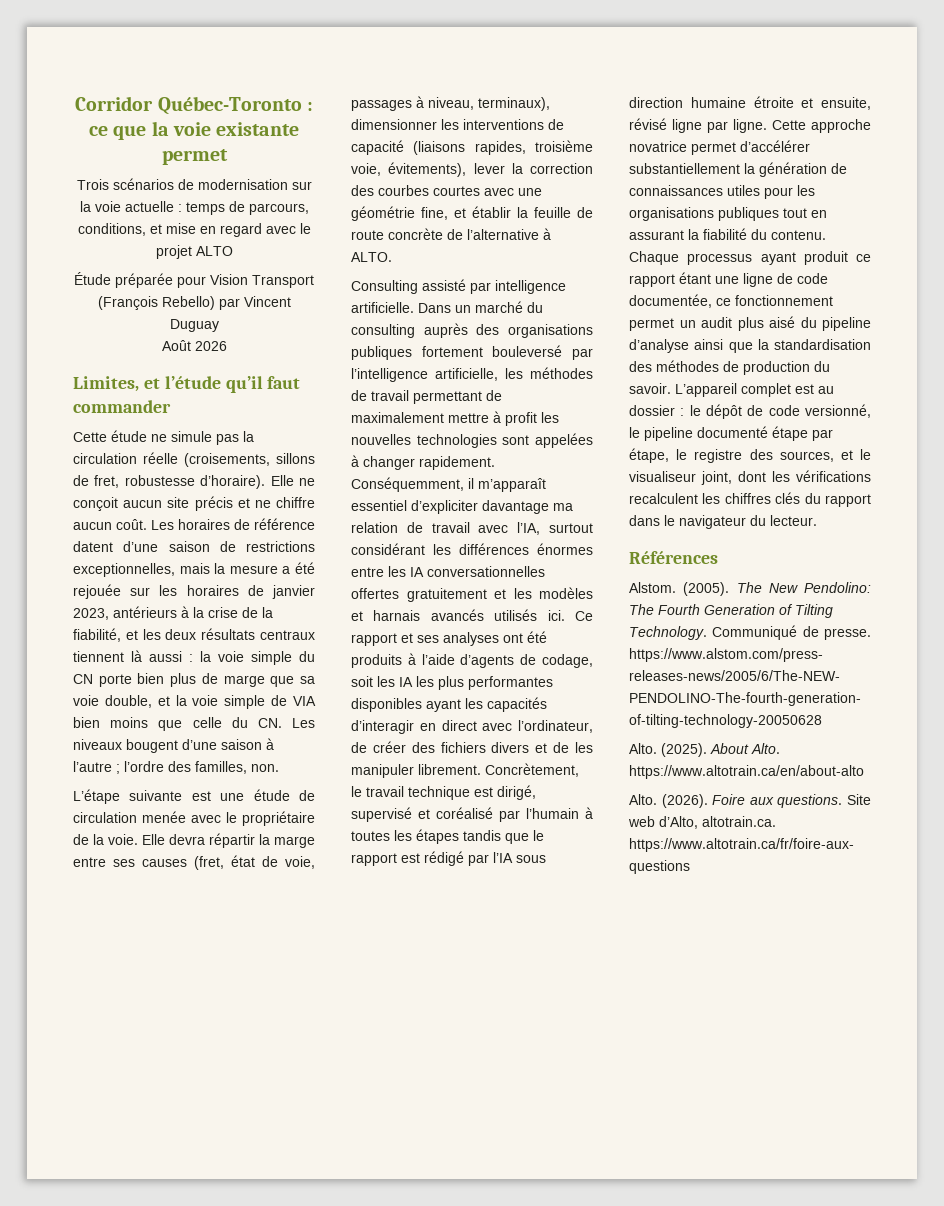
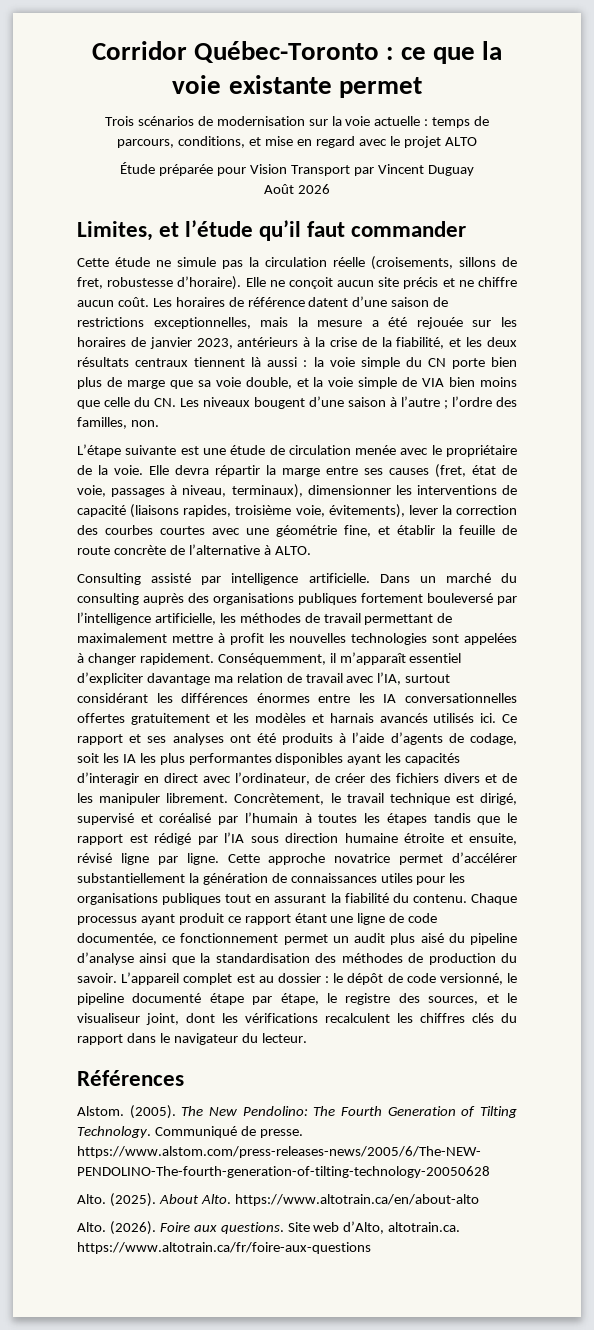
[97,296,215,310] (François Rebello) -> (350, 170) none

